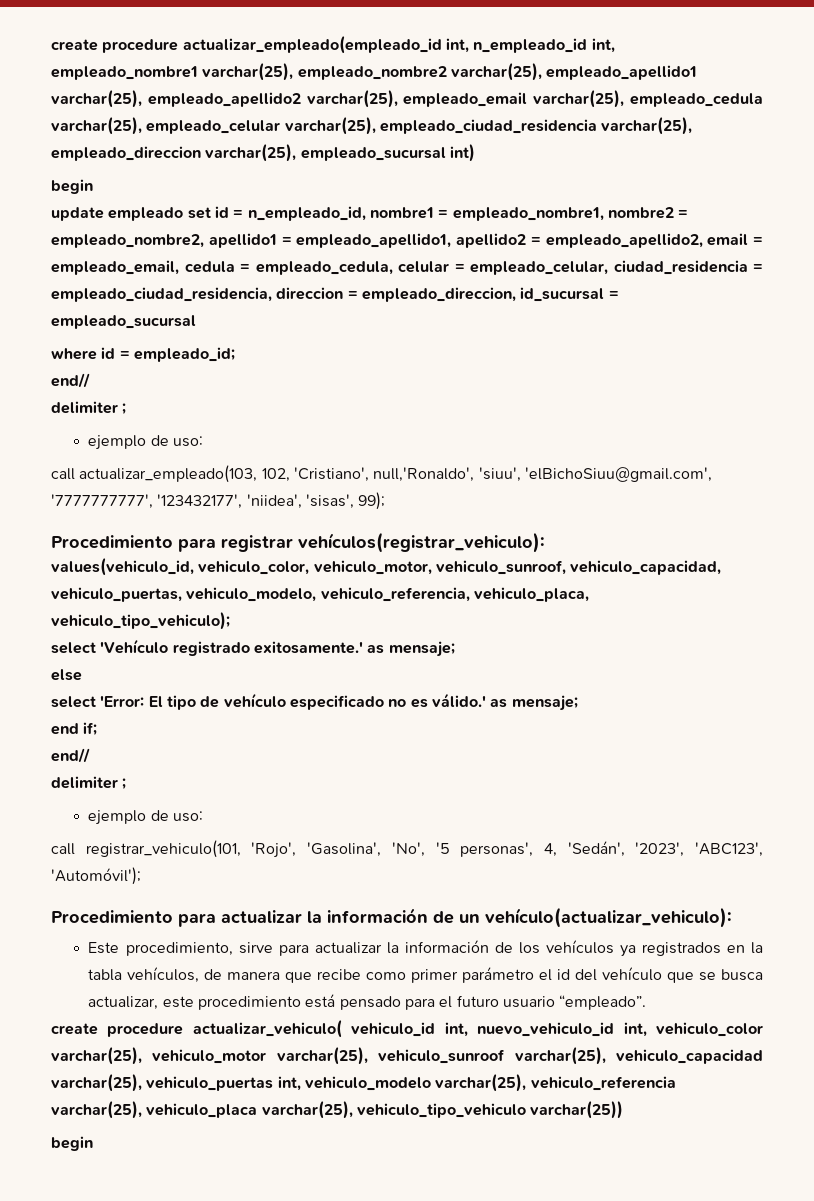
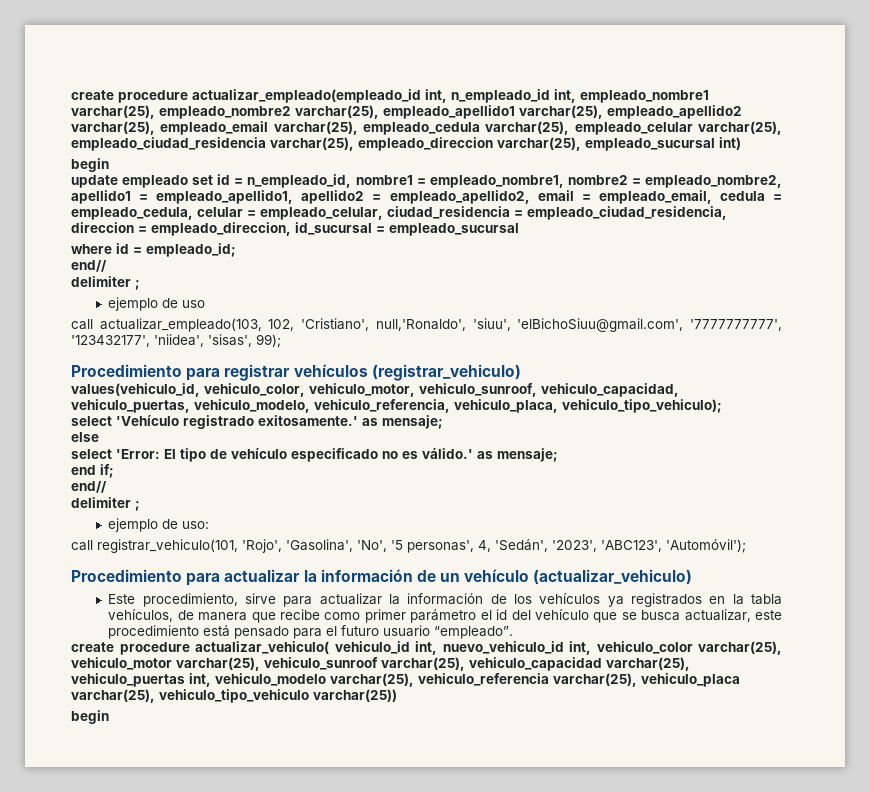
[173,436,204,447] uso: -> [182,300,206,308] uso
[298,532,545,553] vehículos(registrar_vehiculo): -> [293,364,521,381] vehículos (registrar_vehiculo)
[485,907,732,928] vehículo(actualizar_vehiculo): -> [464,569,693,585] vehículo (actualizar_vehiculo)

